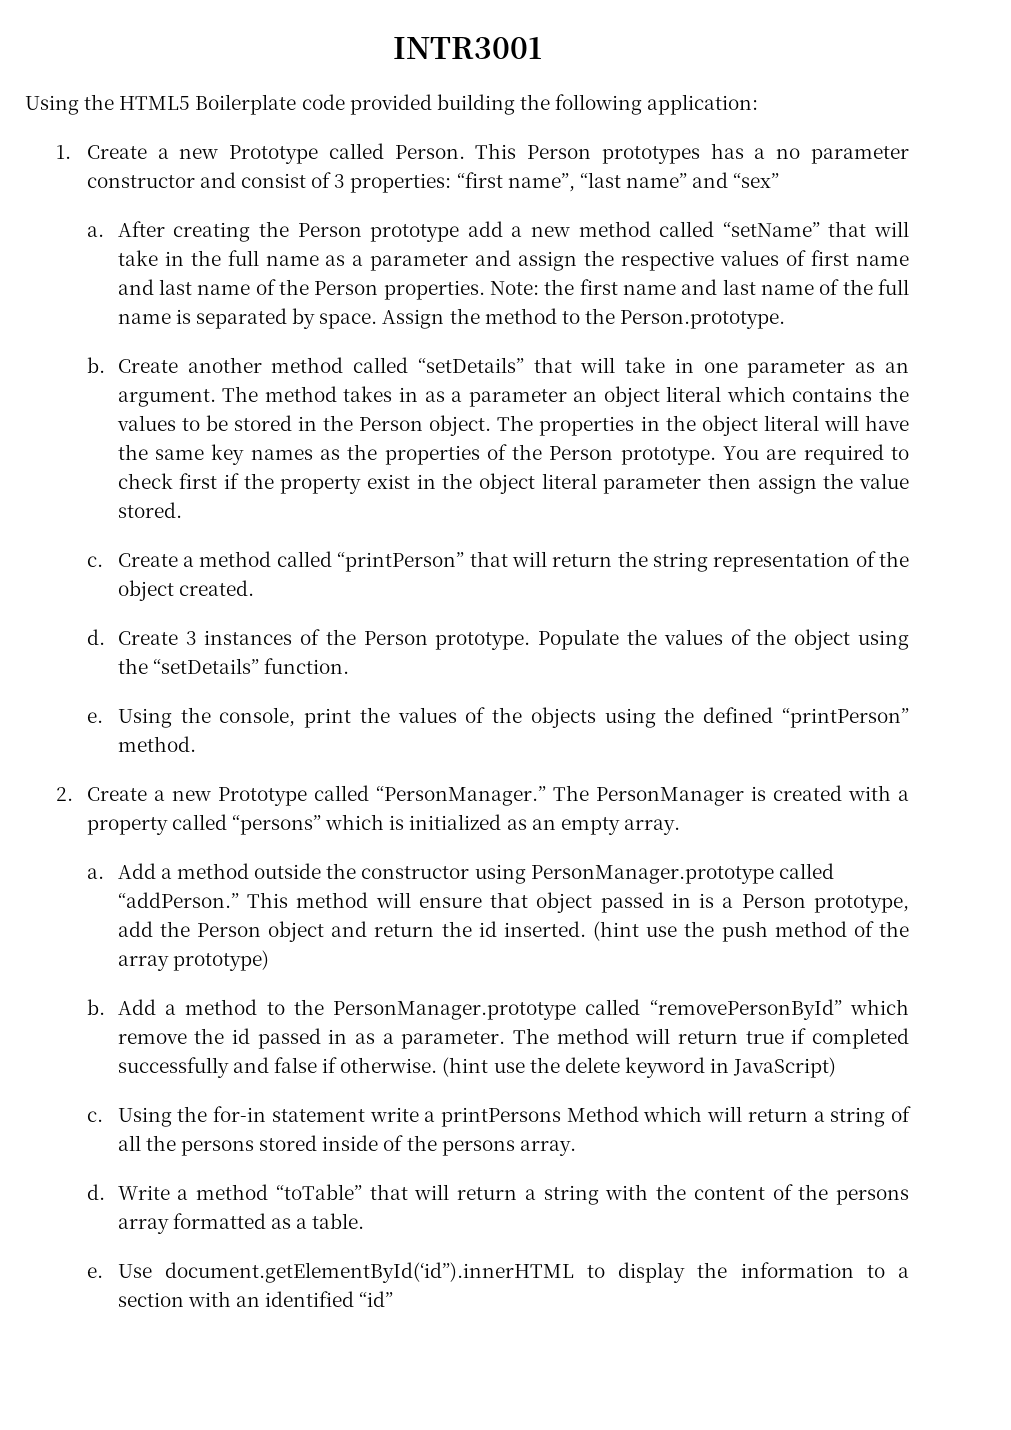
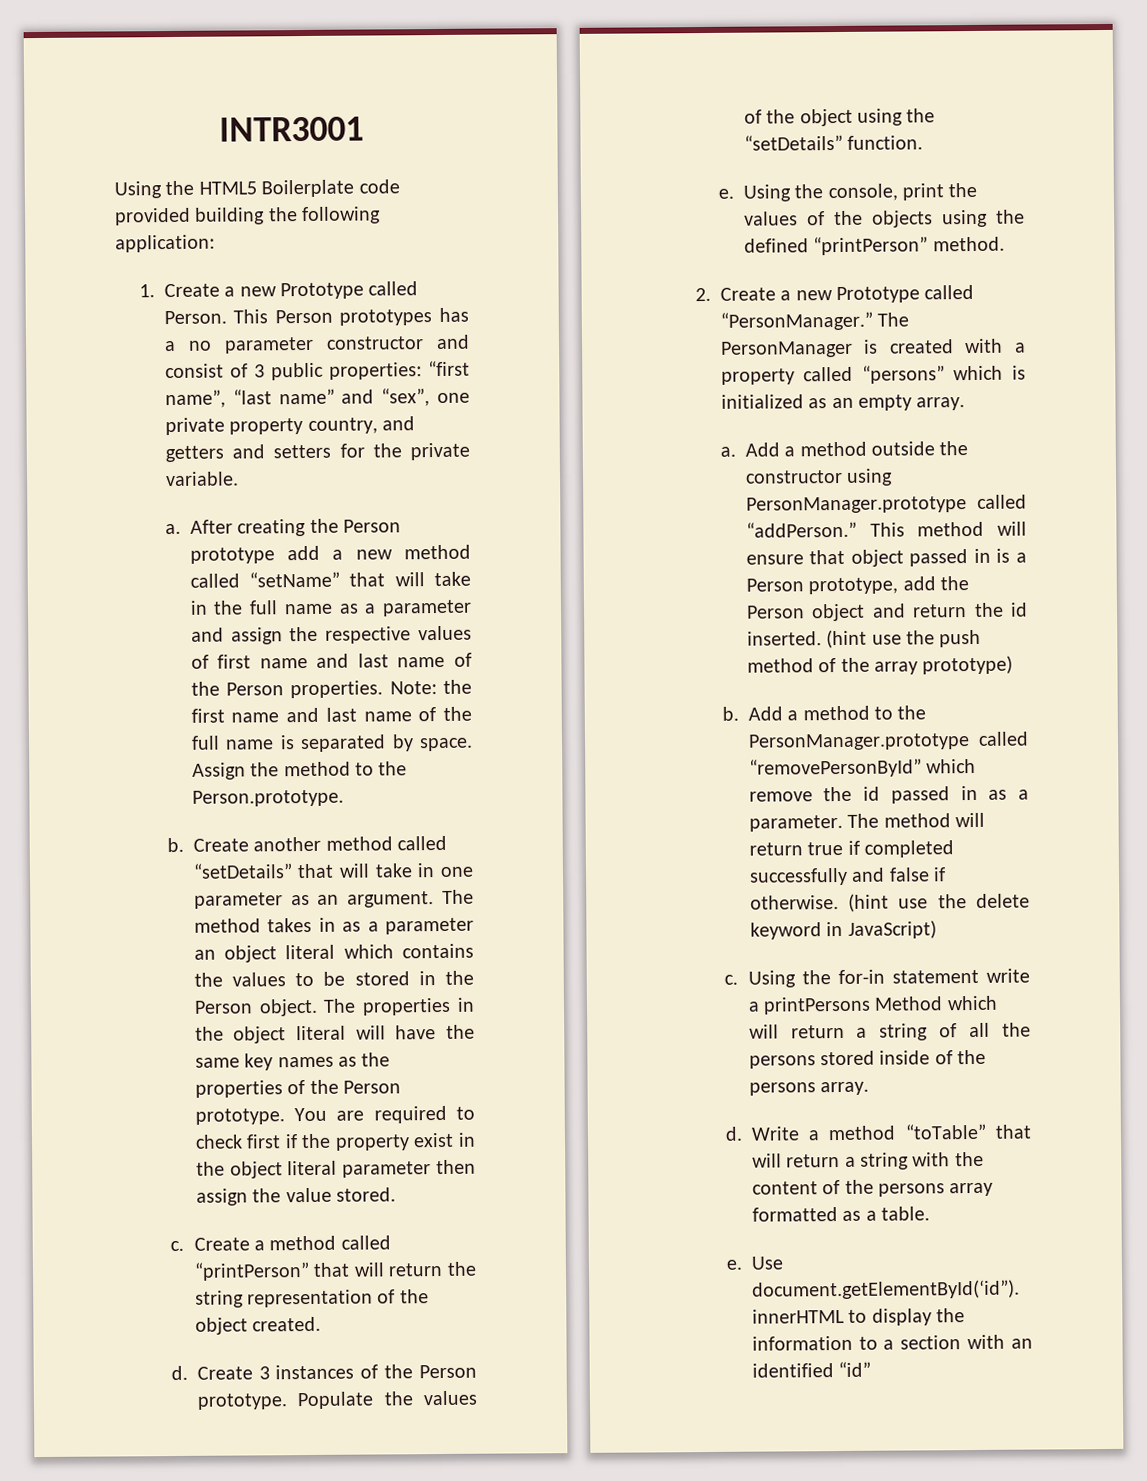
(346, 181) none -> [270,362,324,381] public
[733,173,780,188] “sex” -> [381,388,470,407] [164,416,416,436] [164,442,470,463] [164,471,239,487] “sex”, one private property country, and getters and setters for the private variable.

